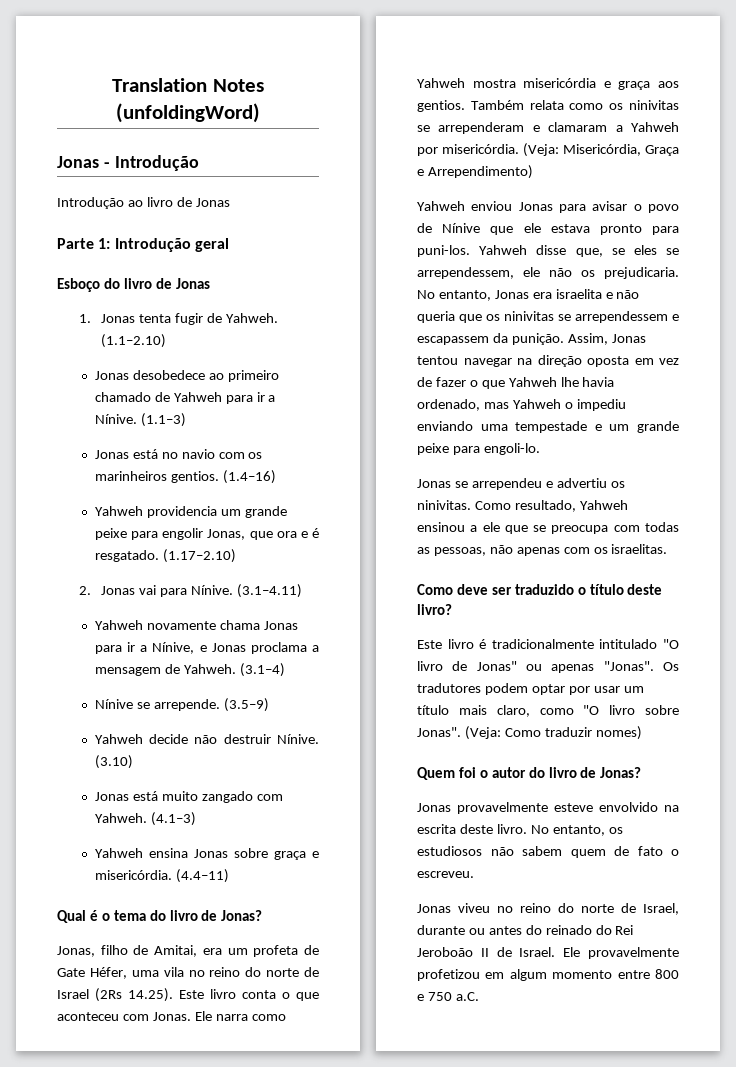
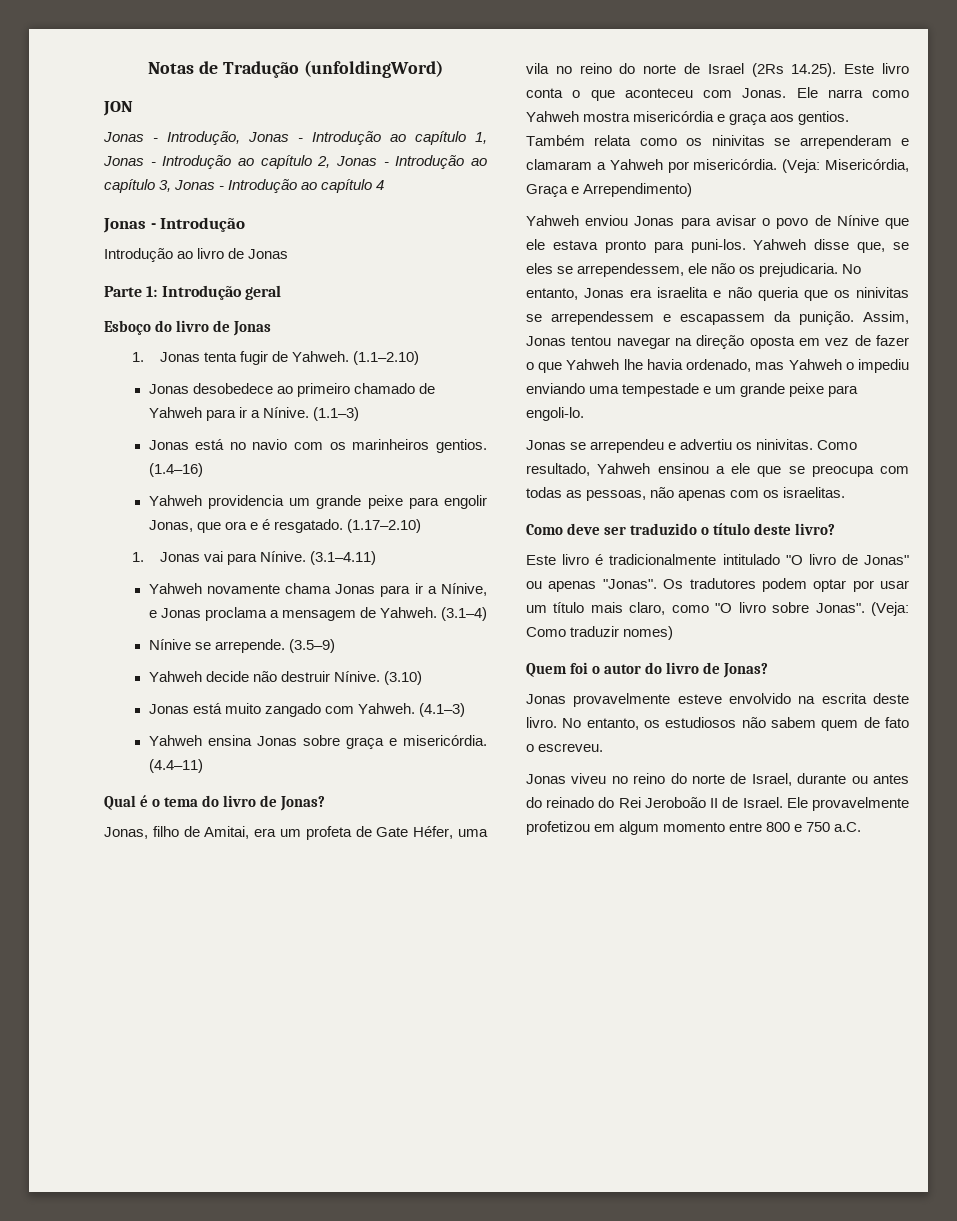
[112,78,264,92] [116,103,260,123] Translation Notes (unfoldingWord) -> [148,60,443,78] [103,101,133,116] [103,131,487,145] [103,155,488,169] [104,179,385,193] Notas de Tradução (unfoldingWord) // JON // Jonas - Introdução, Jonas - Introdução ao capítulo 1, Jonas - Introdução ao capítulo 2, Jonas - Introdução ao capítulo 3, Jonas - Introdução ao capítulo 4
[78,586,91,595] 2. -> [132,552,145,562] 1.

